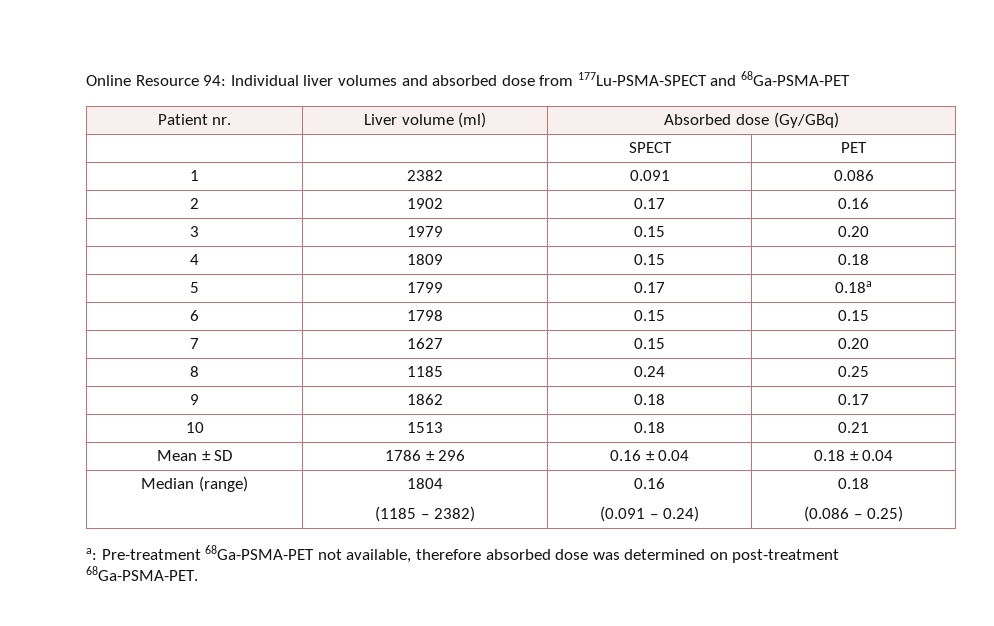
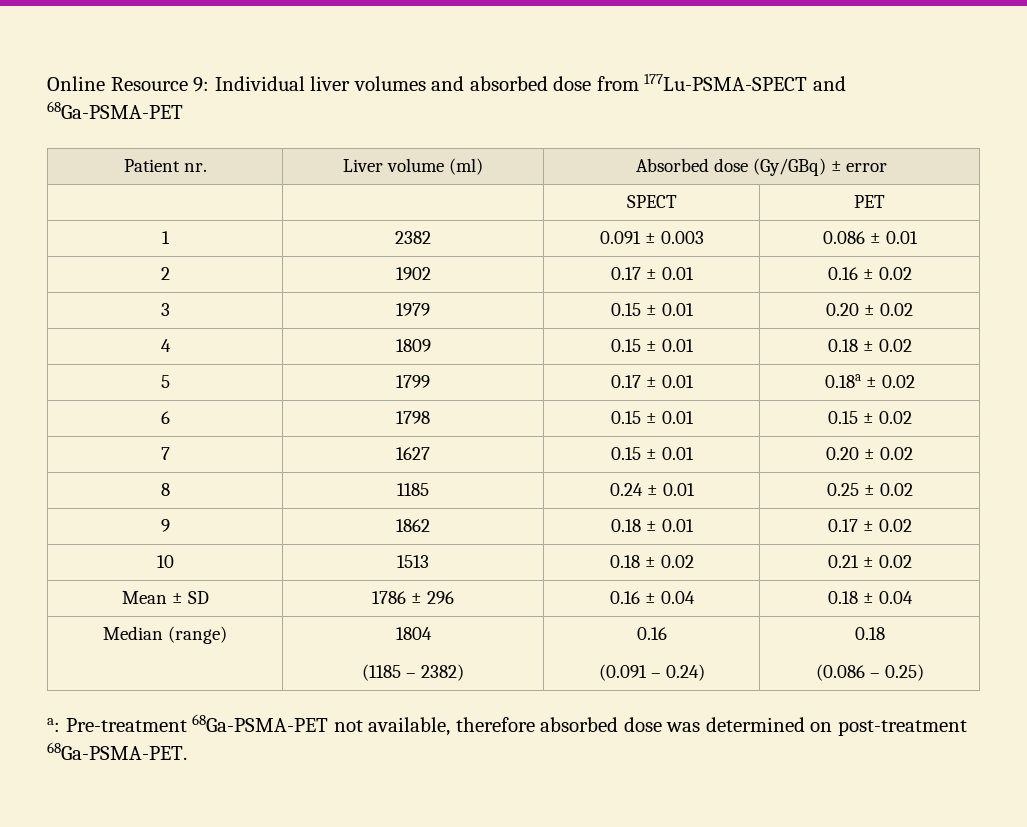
[203,75,227,86] 94: -> [193,77,210,92] 9:
(839, 120) none -> [830,161,888,172] ± error
(670, 175) none -> [644,231,704,244] ± 0.003
(874, 175) none -> [869,231,918,244] ± 0.01
[838,198,870,209] | 0.16 -> [645,267,694,280] [827,267,912,280] ± 0.01 | 0.16 ± 0.02
[838,226,870,237] | 0.20 -> [645,303,694,316] [826,303,913,316] ± 0.01 | 0.20 ± 0.02
[838,254,870,265] | 0.18 -> [645,339,694,352] [827,339,912,352] ± 0.01 | 0.18 ± 0.02
(666, 287) none -> [645,375,694,388] ± 0.01
(873, 287) none -> [865,375,915,388] ± 0.02
[838,310,870,321] | 0.15 -> [645,411,694,424] [827,411,912,424] ± 0.01 | 0.15 ± 0.02
[838,338,870,349] | 0.20 -> [645,447,694,460] [826,447,913,460] ± 0.01 | 0.20 ± 0.02
(666, 371) none -> [646,483,695,496] ± 0.01
(870, 371) none -> [863,483,913,496] ± 0.02
[838,394,870,405] | 0.17 -> [645,519,694,532] [827,519,912,532] ± 0.01 | 0.17 ± 0.02
(666, 427) none -> [644,555,694,568] ± 0.02
(870, 427) none -> [862,555,912,568] ± 0.02

